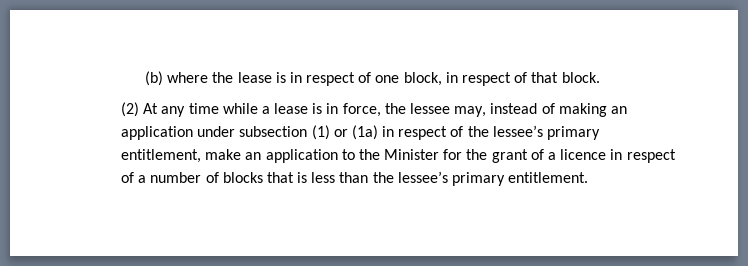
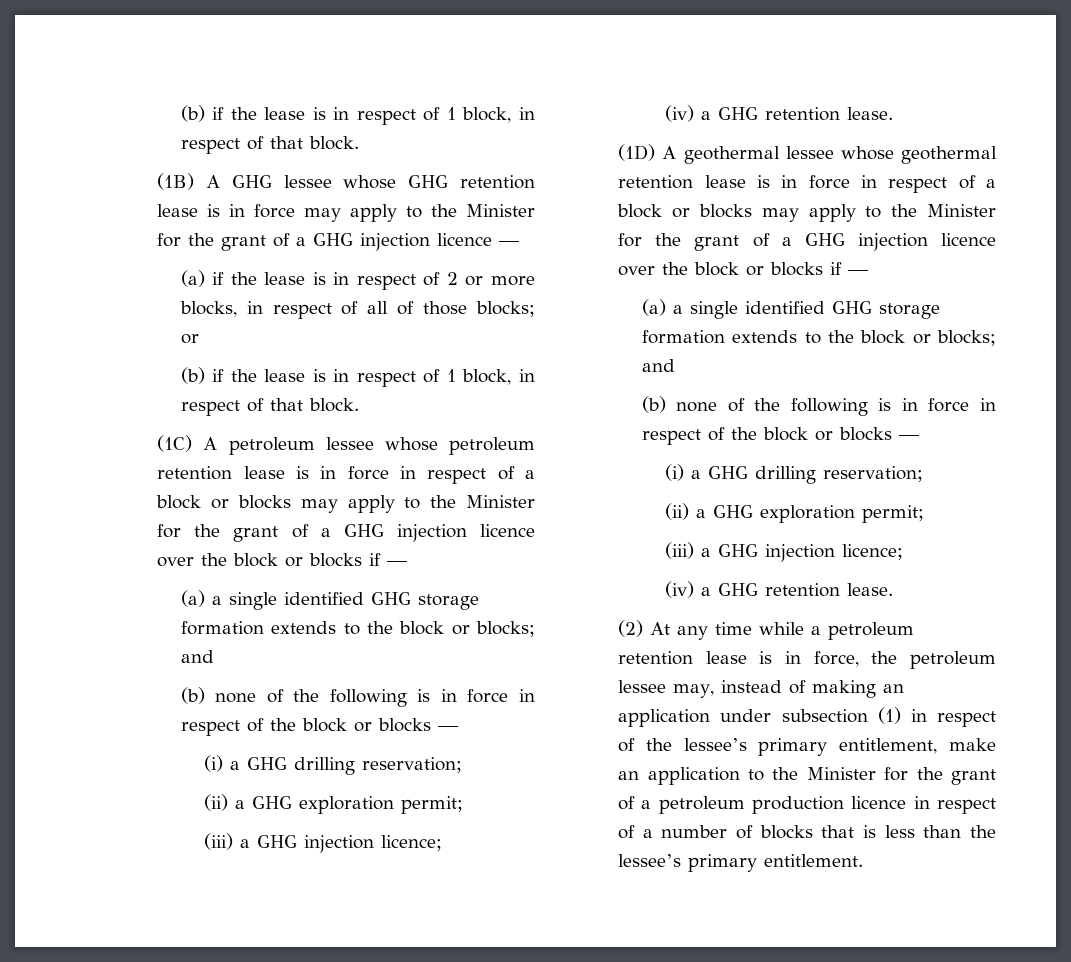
[144,71,600,86] (b) where the lease is in respect of one block, in respect of that block. -> [180,105,535,125] [180,136,359,154] [157,173,535,190] [157,204,535,222] [157,233,521,251] [180,270,535,290] [179,301,535,319] [180,334,199,344] [180,367,535,387] [180,398,359,416] [157,435,535,455] [157,466,535,484] [156,495,535,513] [157,524,535,542] [157,553,409,567] [180,590,479,610] [180,621,535,637] [180,650,214,663] [180,687,535,707] [180,718,459,736] [204,755,463,775] [204,794,464,814] [204,833,443,853] [665,105,894,122] [618,144,997,164] [618,175,996,193] [617,204,996,222] [618,233,996,251] [618,262,870,276] [641,299,940,319] [641,330,996,346] [641,359,675,372] [641,396,996,416] [641,427,920,445] [665,464,924,484] [665,503,925,523] [665,542,904,562] [665,581,894,598] (b) if the lease is in respect of 1 block, in respect of that block. // (1B) A GHG lessee whose GHG retention lease is in force may apply to the Minister for the grant of a GHG injection licence — // (a) if the lease is in respect of 2 or more blocks, in respect of all of those blocks; or // (b) if the lease is in respect of 1 block, in respect of that block. // (1C) A petroleum lessee whose petroleum retention lease is in force in respect of a block or blocks may apply to the Minister for the grant of a GHG injection licence over the block or blocks if — // (a) a single identified GHG storage formation extends to the block or blocks; and // (b) none of the following is in force in respect of the block or blocks — // (i) a GHG drilling reservation; // (ii) a GHG exploration permit; // (iii) a GHG injection licence; // (iv) a GHG retention lease. // (1D) A geothermal lessee whose geothermal retention lease is in force in respect of a block or blocks may apply to the Minister for the grant of a GHG injection licence over the block or blocks if — // (a) a single identified GHG storage formation extends to the block or blocks; and // (b) none of the following is in force in respect of the block or blocks — // (i) a GHG drilling reservation; // (ii) a GHG exploration permit; // (iii) a GHG injection licence; // (iv) a GHG retention lease.
(270, 110) none -> [828,622,915,640] [618,651,694,665] petroleum retention
(406, 108) none -> [910,651,996,669] petroleum
[333,125,378,140] or (1a) -> (901, 715) none
(557, 156) none -> [658,796,845,814] petroleum production

